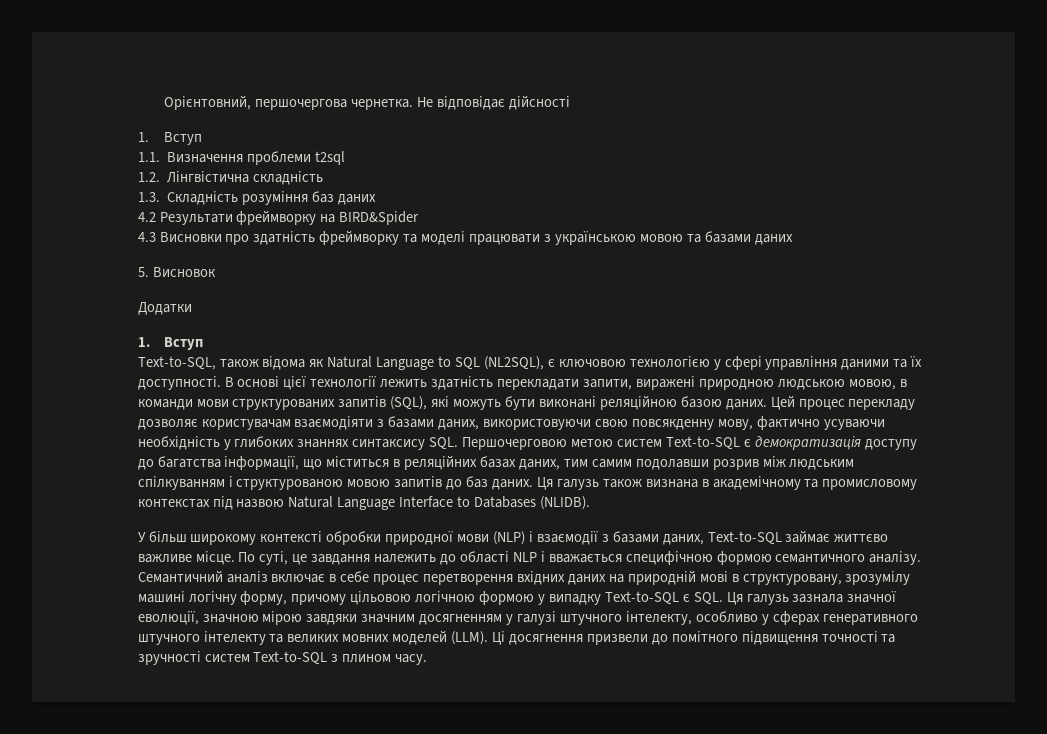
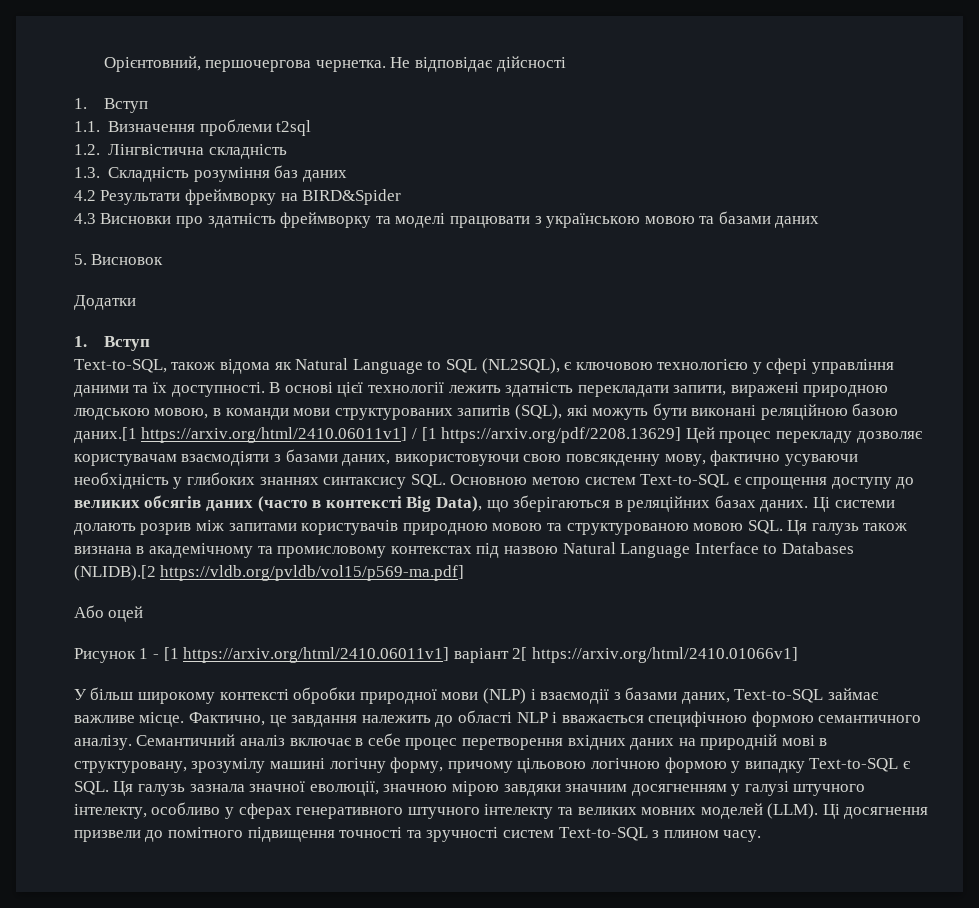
[725,399,767,410] даних. -> [73,427,682,443] даних.[1 https://arxiv.org/html/2410.06011v1] / [1 https://arxiv.org/pdf/2208.13629]
[462,437,568,450] Першочерговою -> [450,474,528,485] Основною
[754,436,861,450] демократизація -> [745,477,828,489] спрощення
[157,455,855,470] [137,476,534,490] багатства інформації, що міститься в реляційних базах даних, тим самим подолавши розрив між людським спілкуванням і структурованою мовою запитів до баз даних. -> [73,495,895,512] [73,520,783,535] великих обсягів даних (часто в контексті Big Data), що зберігаються в реляційних базах даних. Ці системи долають розрив між запитами користувачів природною мовою та структурованою мовою SQL.
[539,496,590,510] (NLIDB). -> [73,565,465,581] [73,605,144,622] [73,647,798,663] (NLIDB).[2 https://vldb.org/pvldb/vol15/p569-ma.pdf] // Або оцей // Рисунок 1 - [1 https://arxiv.org/html/2410.06011v1] варіант 2[ https://arxiv.org/html/2410.01066v1]
[834,534,889,542] життєво -> (880, 694) none
[238,551,289,565] По суті, -> [188,712,265,726] Фактично,

